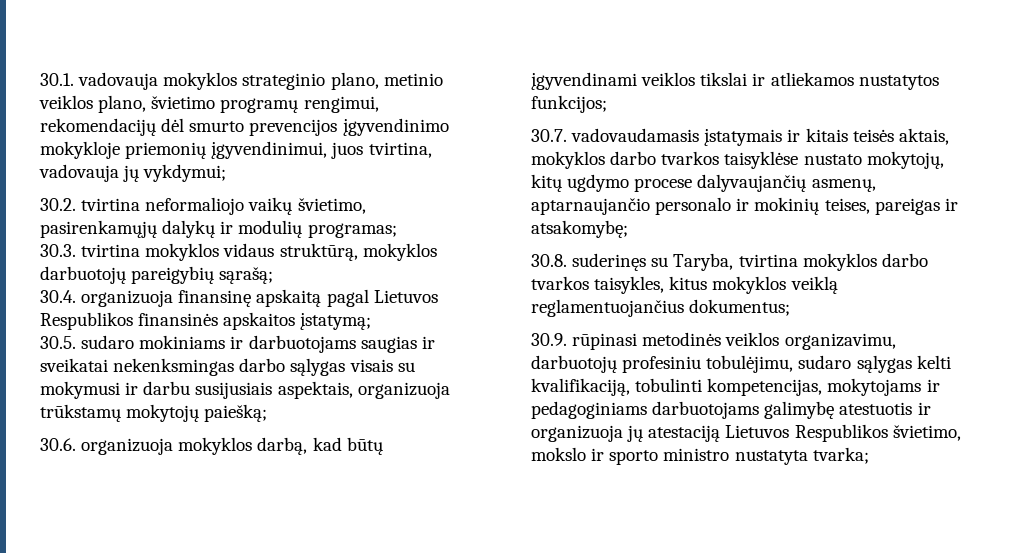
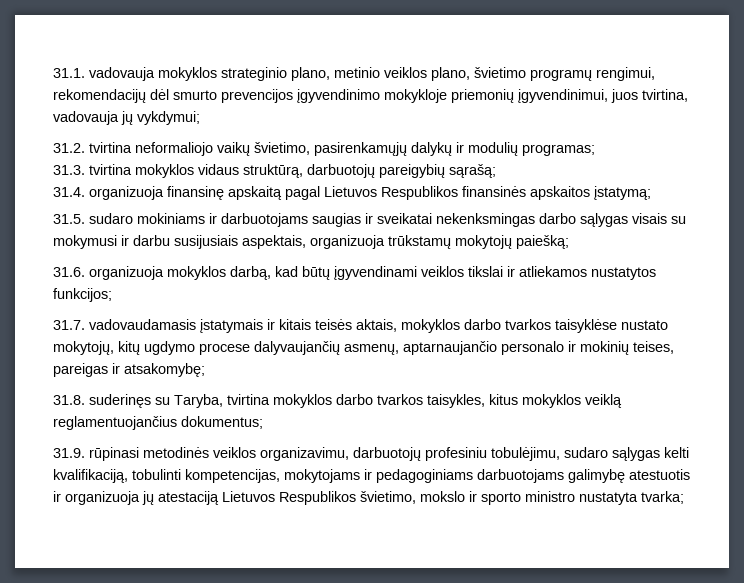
[40,73,74,86] 30.1. -> [53,68,85,78] 31.1.
[40,198,76,211] 30.2. -> [53,143,85,153] 31.2.
[40,244,76,257] 30.3. -> [53,165,85,175] 31.3.
[362,243,437,261] mokyklos -> (303, 171) none
[40,290,76,303] 30.4. -> [53,187,85,197] 31.4.
[40,336,76,349] 30.5. -> [53,214,85,224] 31.5.
[40,438,76,451] 30.6. -> [53,267,85,277] 31.6.
[531,129,567,142] 30.7. -> [53,320,85,330] 31.7.
[531,254,567,267] 30.8. -> [53,395,85,405] 31.8.
[531,333,567,346] 30.9. -> [53,448,85,458] 31.9.

